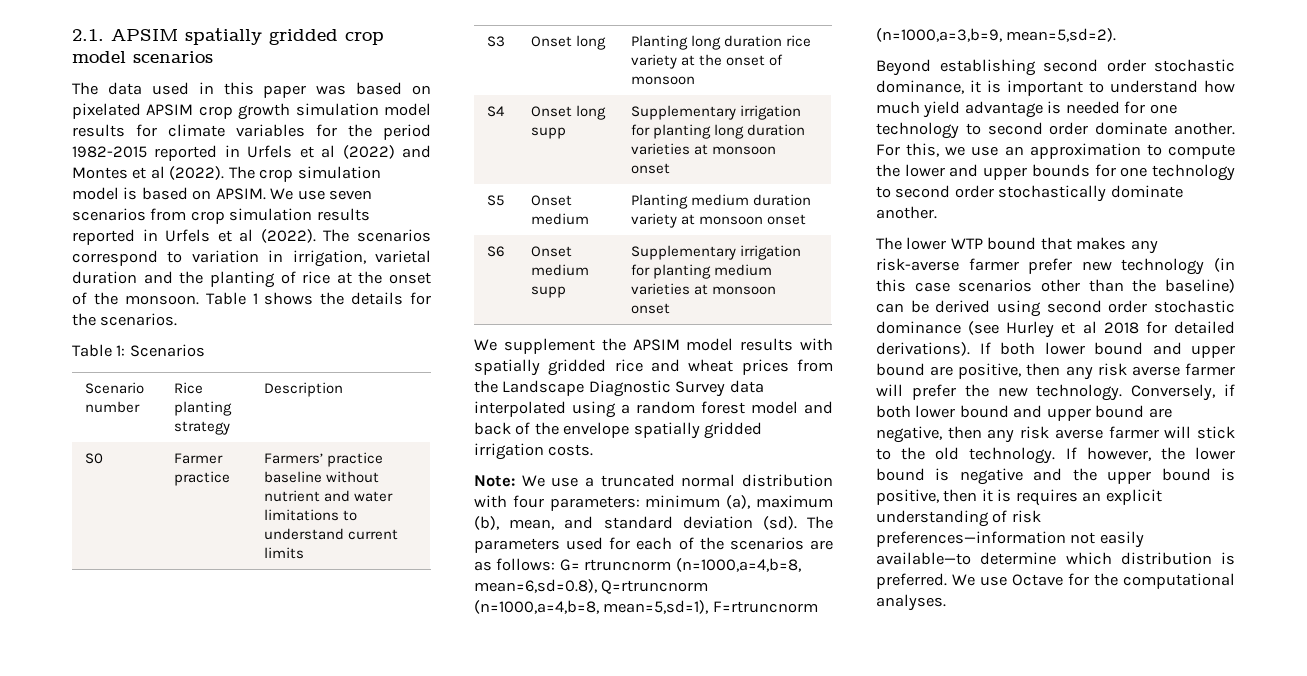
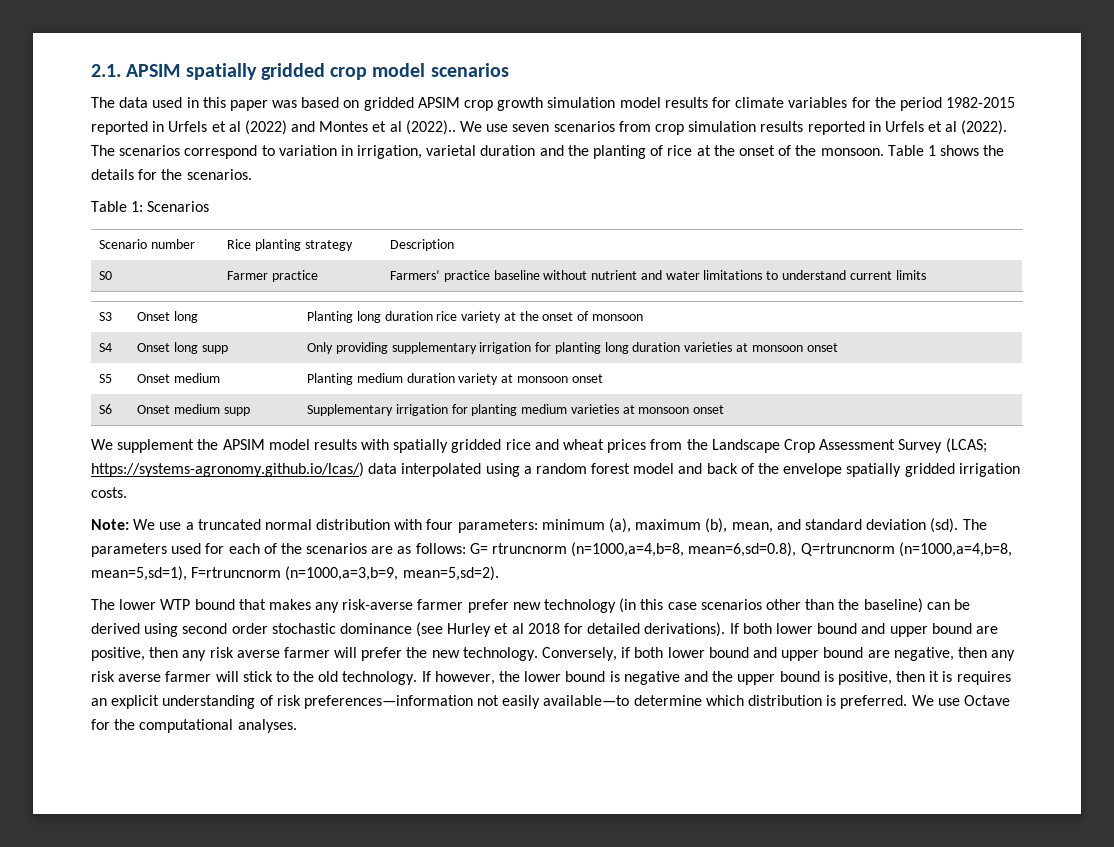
[72,103,141,119] pixelated -> [363,97,414,111] gridded
[169,166,381,182] [72,187,266,200] (2022). The crop simulation model is based on APSIM. -> [405,120,456,135] (2022)..
[630,105,736,120] Supplementary -> [306,342,477,354] Only providing supplementary
[588,380,726,397] Diagnostic Survey -> [783,438,987,453] [91,462,364,477] Crop Assessment Survey (LCAS; https://systems-agronomy.github.io/lcas/)
[876,59,1235,76] [876,80,1235,96] [876,101,1177,118] [876,122,1235,139] [876,143,1235,159] [876,164,1235,181] [876,185,1183,202] [876,206,937,219] // Beyond establishing second order stochastic dominance, it is important to understand how much yield advantage is needed for one technology to second order dominate another. For this, we use an approximation to compute the lower and upper bounds for one technology to second order stochastically dominate another. -> (499, 573) none

